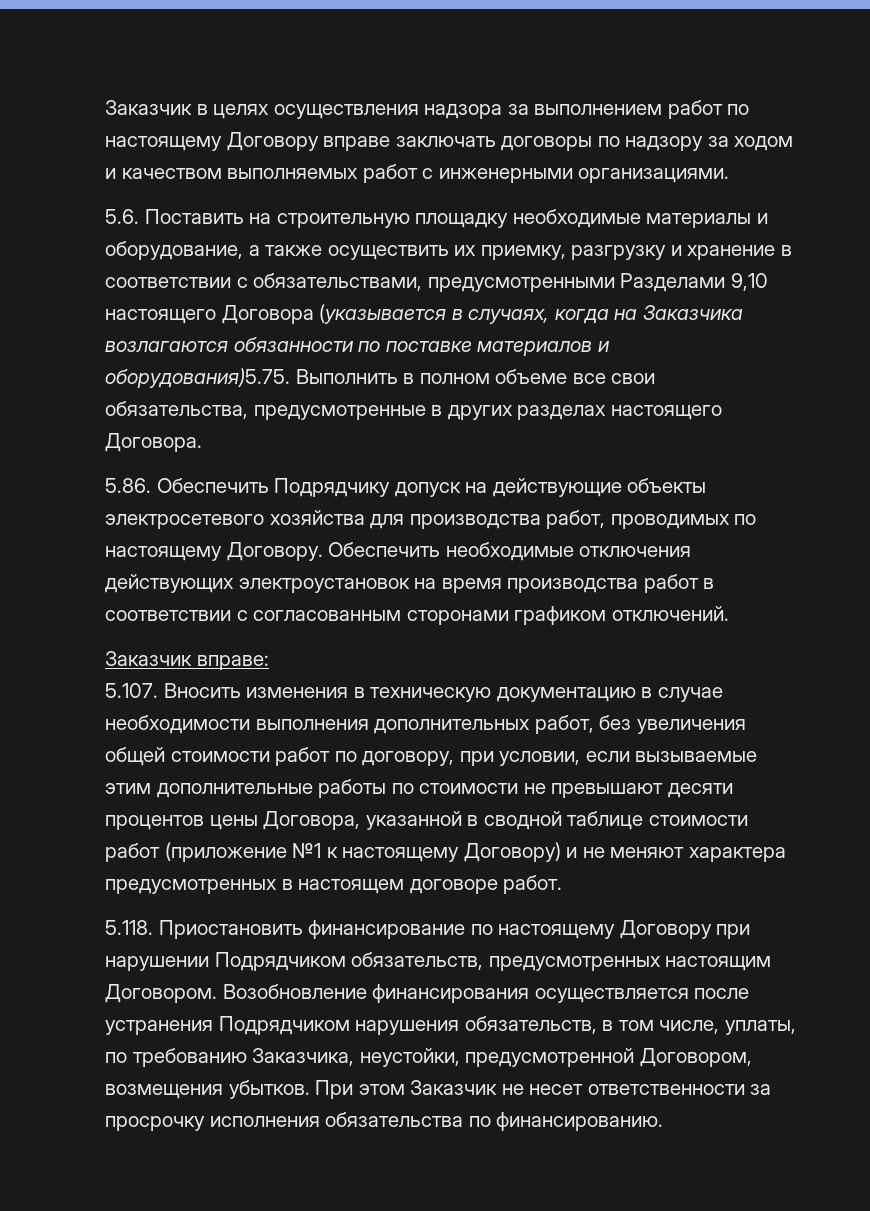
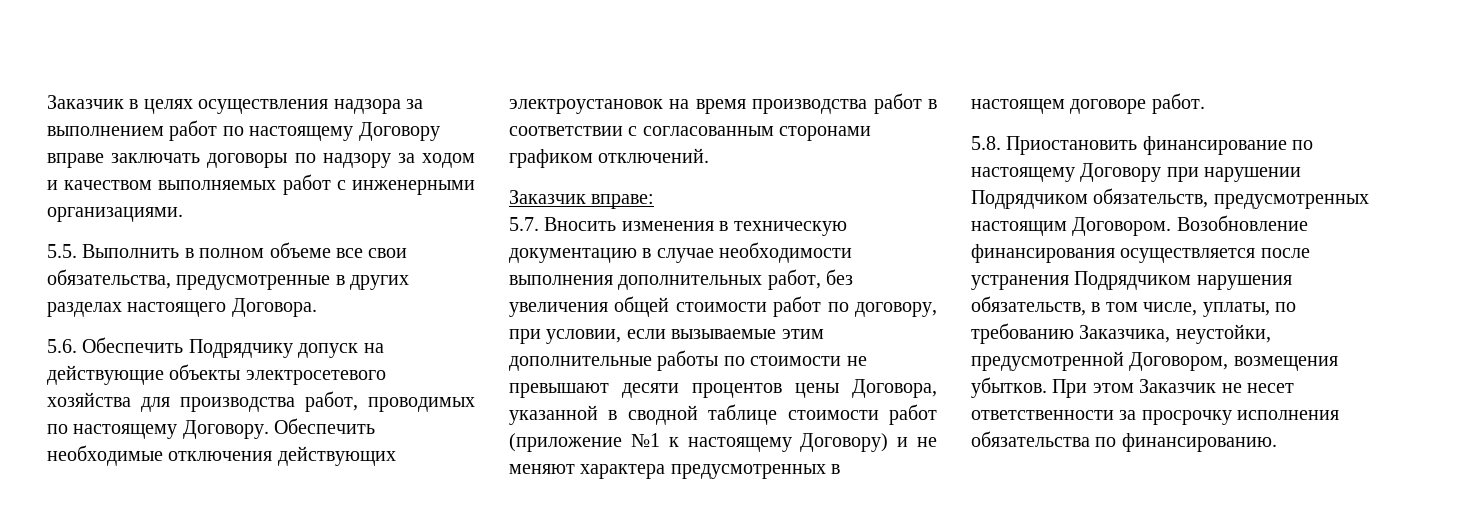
[105,209,768,228] [105,241,792,260] [105,273,768,292] [105,304,743,324] [105,337,609,356] [105,368,290,388] 5.6. Поставить на строительную площадку необходимые материалы и оборудование, а также осуществить их приемку, разгрузку и хранение в соответствии с обязательствами, предусмотренными Разделами 9,10 настоящего Договора (указывается в случаях, когда на Заказчика возлагаются обязанности по поставке материалов и оборудования)5.75. -> [47,244,77,258] 5.5.
[105,478,151,493] 5.86. -> [47,339,77,353] 5.6.
[105,683,158,698] 5.107. -> [509,217,539,231] 5.7.
[105,920,153,935] 5.118. -> [971,136,1001,150] 5.8.

